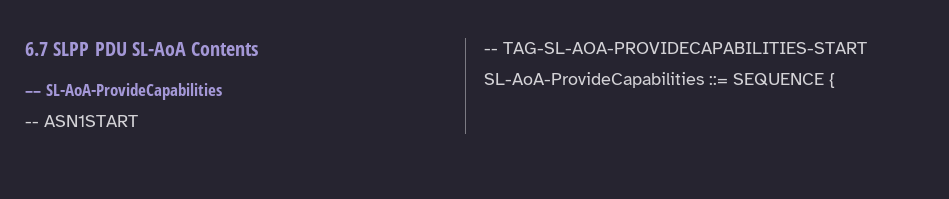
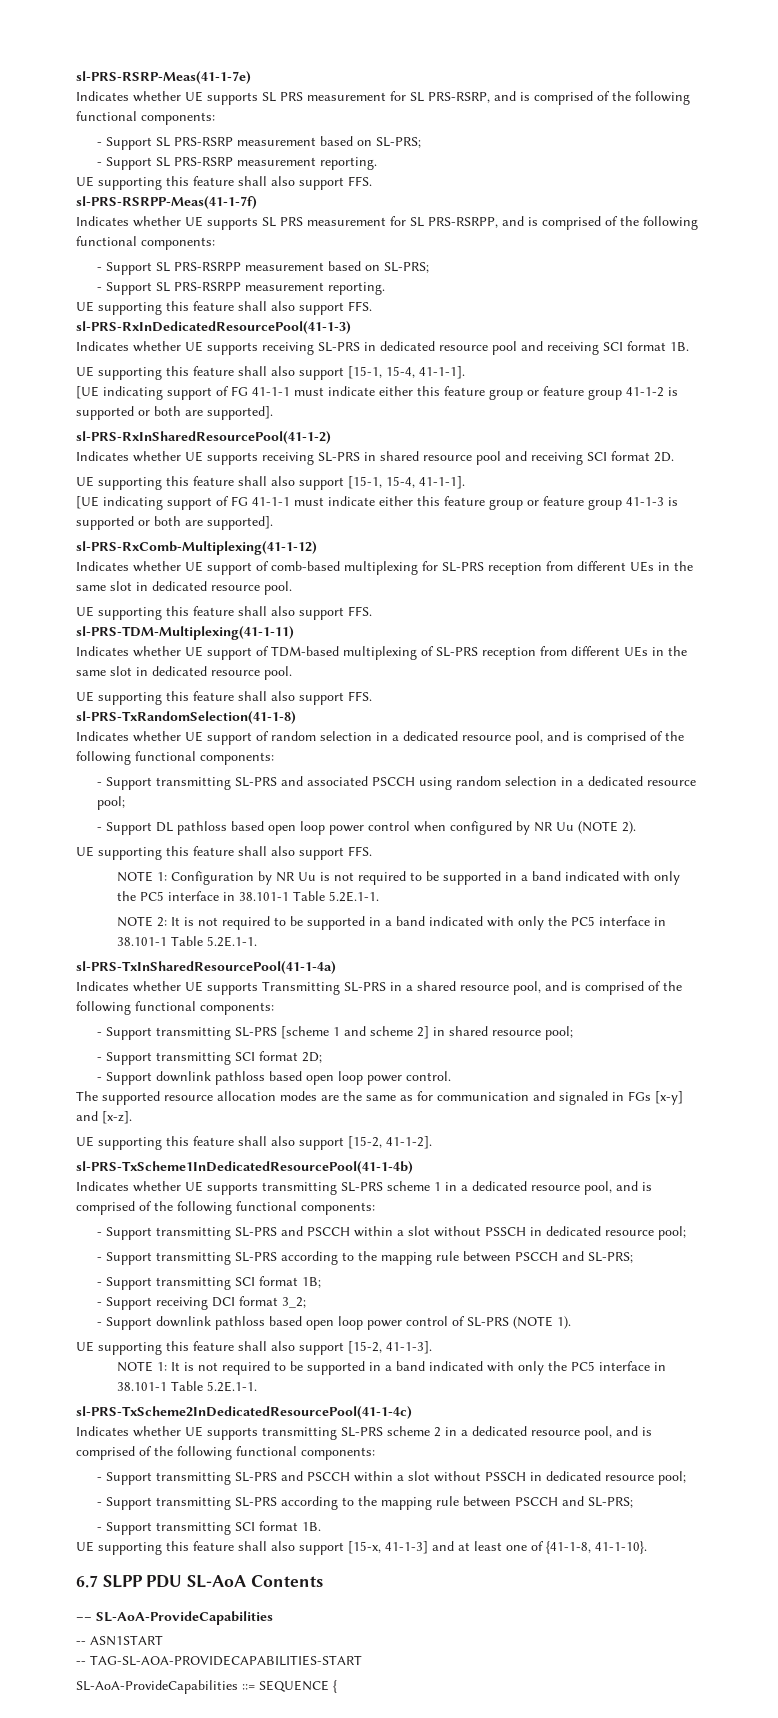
(25, 49) none -> [76,71,251,84] [76,91,690,105] [76,111,215,125] [96,136,421,150] [96,157,377,170] [76,176,372,190] [76,196,257,209] [76,216,698,230] [76,236,215,250] [96,261,429,275] [96,282,385,295] [76,301,372,315] [76,321,351,334] [76,341,689,355] [76,366,465,380] [76,386,678,400] [76,406,273,420] [76,431,331,444] [76,451,674,465] [76,476,465,490] [76,496,678,510] [76,516,273,530] [76,541,317,555] [76,561,693,575] [76,581,292,595] [76,606,372,620] [76,626,294,640] [76,646,687,660] [76,666,292,680] [76,691,372,705] [76,711,296,724] [76,731,684,745] [76,751,274,765] [96,776,696,790] [96,796,125,810] [96,821,636,835] [76,846,372,860] [117,871,681,885] [117,891,380,902] [117,916,667,930] [117,936,258,947] [76,961,336,974] [76,981,682,995] [76,1001,274,1015] [96,1026,573,1040] [96,1051,322,1065] [96,1071,451,1085] [76,1091,683,1105] [76,1111,132,1124] [76,1136,432,1150] [76,1161,413,1174] [76,1181,652,1195] [76,1201,375,1215] [96,1226,686,1240] [96,1251,633,1265] [96,1276,321,1290] [96,1296,306,1310] [96,1316,571,1330] [76,1341,432,1355] [117,1361,667,1375] [117,1381,258,1392] [76,1406,412,1419] [76,1426,652,1440] [76,1446,375,1460] [96,1471,686,1485] [96,1496,633,1510] [96,1521,321,1535] [76,1541,647,1555] sl-PRS-RSRP-Meas(41-1-7e) // Indicates whether UE supports SL PRS measurement for SL PRS-RSRP, and is comprised of the following functional components: // - Support SL PRS-RSRP measurement based on SL-PRS; // - Support SL PRS-RSRP measurement reporting. // UE supporting this feature shall also support FFS. // sl-PRS-RSRPP-Meas(41-1-7f) // Indicates whether UE supports SL PRS measurement for SL PRS-RSRPP, and is comprised of the following functional components: // - Support SL PRS-RSRPP measurement based on SL-PRS; // - Support SL PRS-RSRPP measurement reporting. // UE supporting this feature shall also support FFS. // sl-PRS-RxInDedicatedResourcePool(41-1-3) // Indicates whether UE supports receiving SL-PRS in dedicated resource pool and receiving SCI format 1B. // UE supporting this feature shall also support [15-1, 15-4, 41-1-1]. // [UE indicating support of FG 41-1-1 must indicate either this feature group or feature group 41-1-2 is supported or both are supported]. // sl-PRS-RxInSharedResourcePool(41-1-2) // Indicates whether UE supports receiving SL-PRS in shared resource pool and receiving SCI format 2D. // UE supporting this feature shall also support [15-1, 15-4, 41-1-1]. // [UE indicating support of FG 41-1-1 must indicate either this feature group or feature group 41-1-3 is supported or both are supported]. // sl-PRS-RxComb-Multiplexing(41-1-12) // Indicates whether UE support of comb-based multiplexing for SL-PRS reception from different UEs in the same slot in dedicated resource pool. // UE supporting this feature shall also support FFS. // sl-PRS-TDM-Multiplexing(41-1-11) // Indicates whether UE support of TDM-based multiplexing of SL-PRS reception from different UEs in the same slot in dedicated resource pool. // UE supporting this feature shall also support FFS. // sl-PRS-TxRandomSelection(41-1-8) // Indicates whether UE support of random selection in a dedicated resource pool, and is comprised of the following functional components: // - Support transmitting SL-PRS and associated PSCCH using random selection in a dedicated resource pool; // - Support DL pathloss based open loop power control when configured by NR Uu (NOTE 2). // UE supporting this feature shall also support FFS. // NOTE 1: Configuration by NR Uu is not required to be supported in a band indicated with only the PC5 interface in 38.101-1 Table 5.2E.1-1. // NOTE 2: It is not required to be supported in a band indicated with only the PC5 interface in 38.101-1 Table 5.2E.1-1. // sl-PRS-TxInSharedResourcePool(41-1-4a) // Indicates whether UE supports Transmitting SL-PRS in a shared resource pool, and is comprised of the following functional components: // - Support transmitting SL-PRS [scheme 1 and scheme 2] in shared resource pool; // - Support transmitting SCI format 2D; // - Support downlink pathloss based open loop power control. // The supported resource allocation modes are the same as for communication and signaled in FGs [x-y] and [x-z]. // UE supporting this feature shall also support [15-2, 41-1-2]. // sl-PRS-TxScheme1InDedicatedResourcePool(41-1-4b) // Indicates whether UE supports transmitting SL-PRS scheme 1 in a dedicated resource pool, and is comprised of the following functional components: // - Support transmitting SL-PRS and PSCCH within a slot without PSSCH in dedicated resource pool; // - Support transmitting SL-PRS according to the mapping rule between PSCCH and SL-PRS; // - Support transmitting SCI format 1B; // - Support receiving DCI format 3_2; // - Support downlink pathloss based open loop power control of SL-PRS (NOTE 1). // UE supporting this feature shall also support [15-2, 41-1-3]. // NOTE 1: It is not required to be supported in a band indicated with only the PC5 interface in 38.101-1 Table 5.2E.1-1. // sl-PRS-TxScheme2InDedicatedResourcePool(41-1-4c) // Indicates whether UE supports transmitting SL-PRS scheme 2 in a dedicated resource pool, and is comprised of the following functional components: // - Support transmitting SL-PRS and PSCCH within a slot without PSSCH in dedicated resource pool; // - Support transmitting SL-PRS according to the mapping rule between PSCCH and SL-PRS; // - Support transmitting SCI format 1B. // UE supporting this feature shall also support [15-x, 41-1-3] and at least one of {41-1-8, 41-1-10}. //

